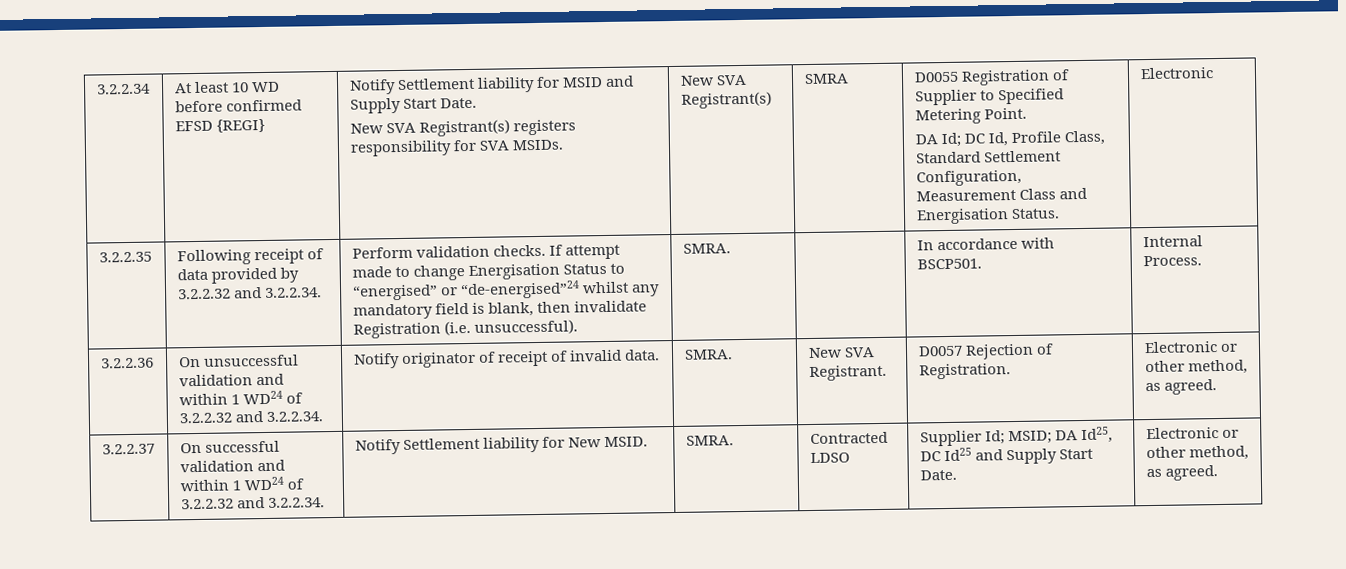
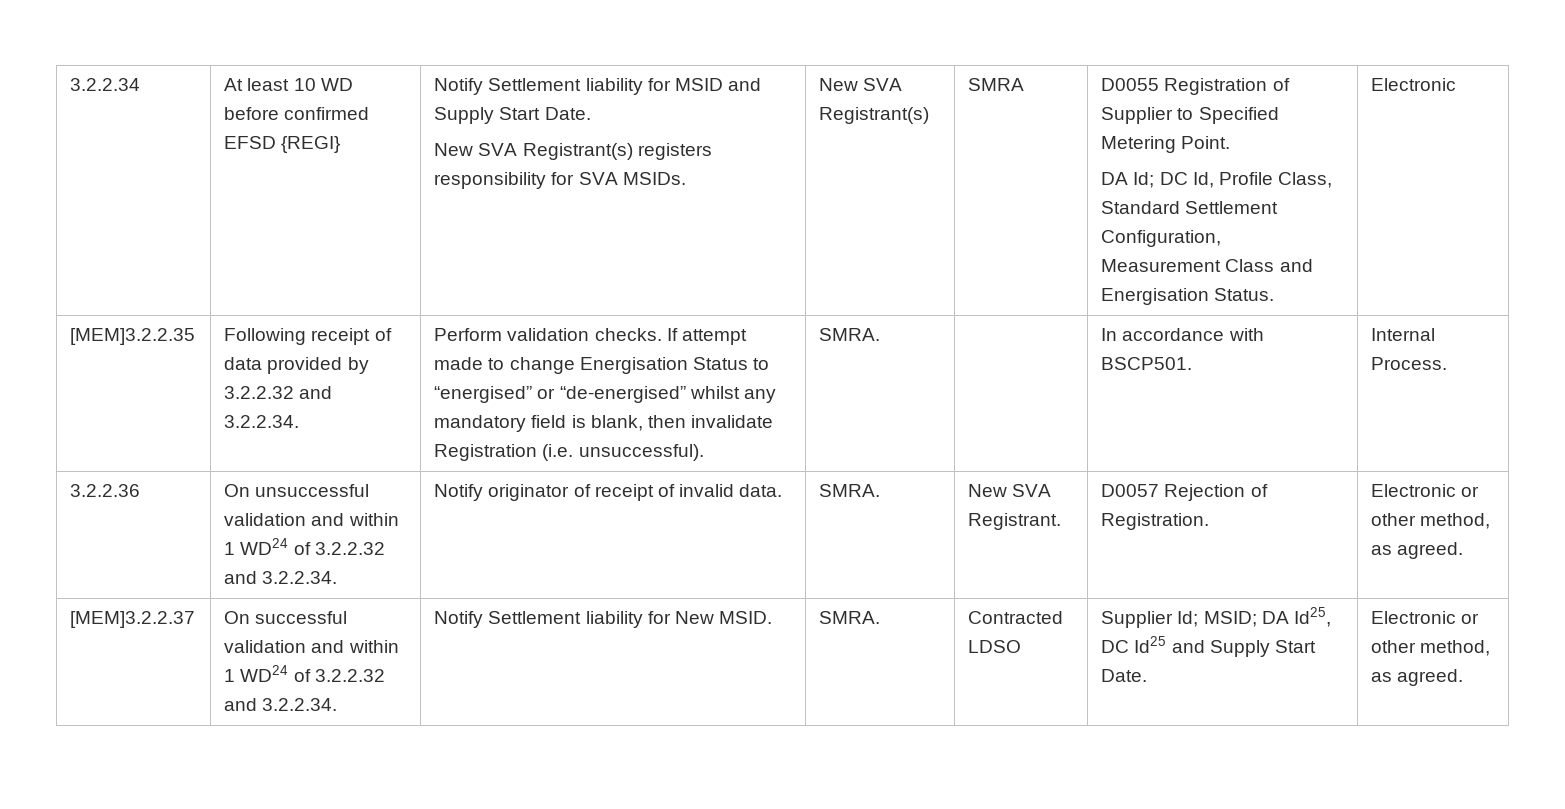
[98,251,152,263] 3.2.2.35 -> [70,328,196,345] [MEM]3.2.2.35
[459,280,580,300] “de-energised”24 -> [559,386,686,403] “de-energised”
[101,443,155,455] 3.2.2.37 -> [70,611,196,628] [MEM]3.2.2.37

